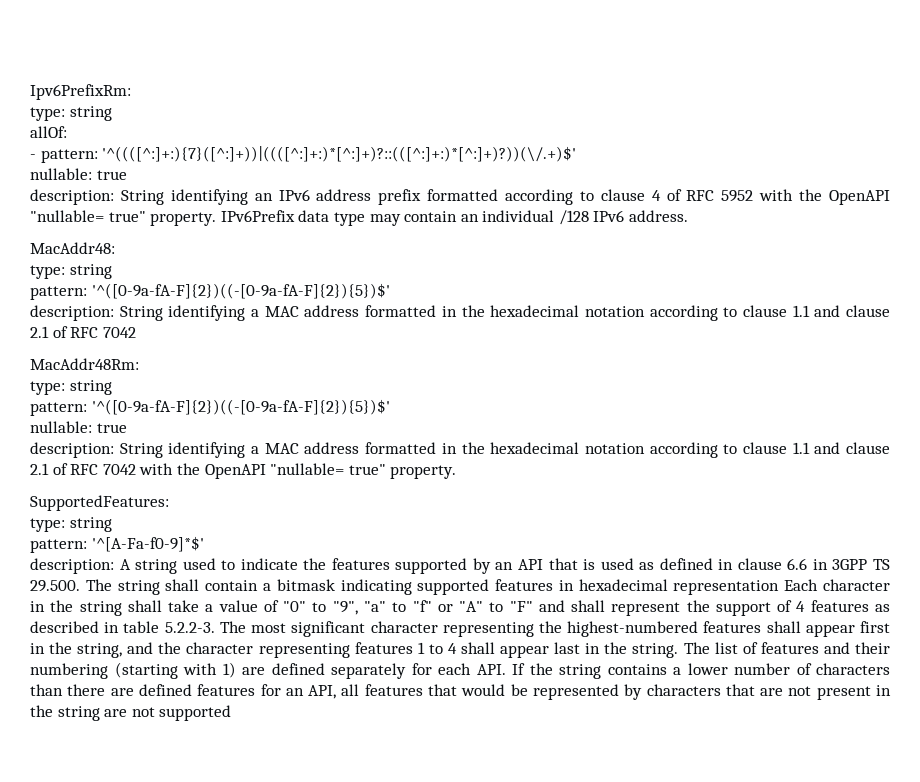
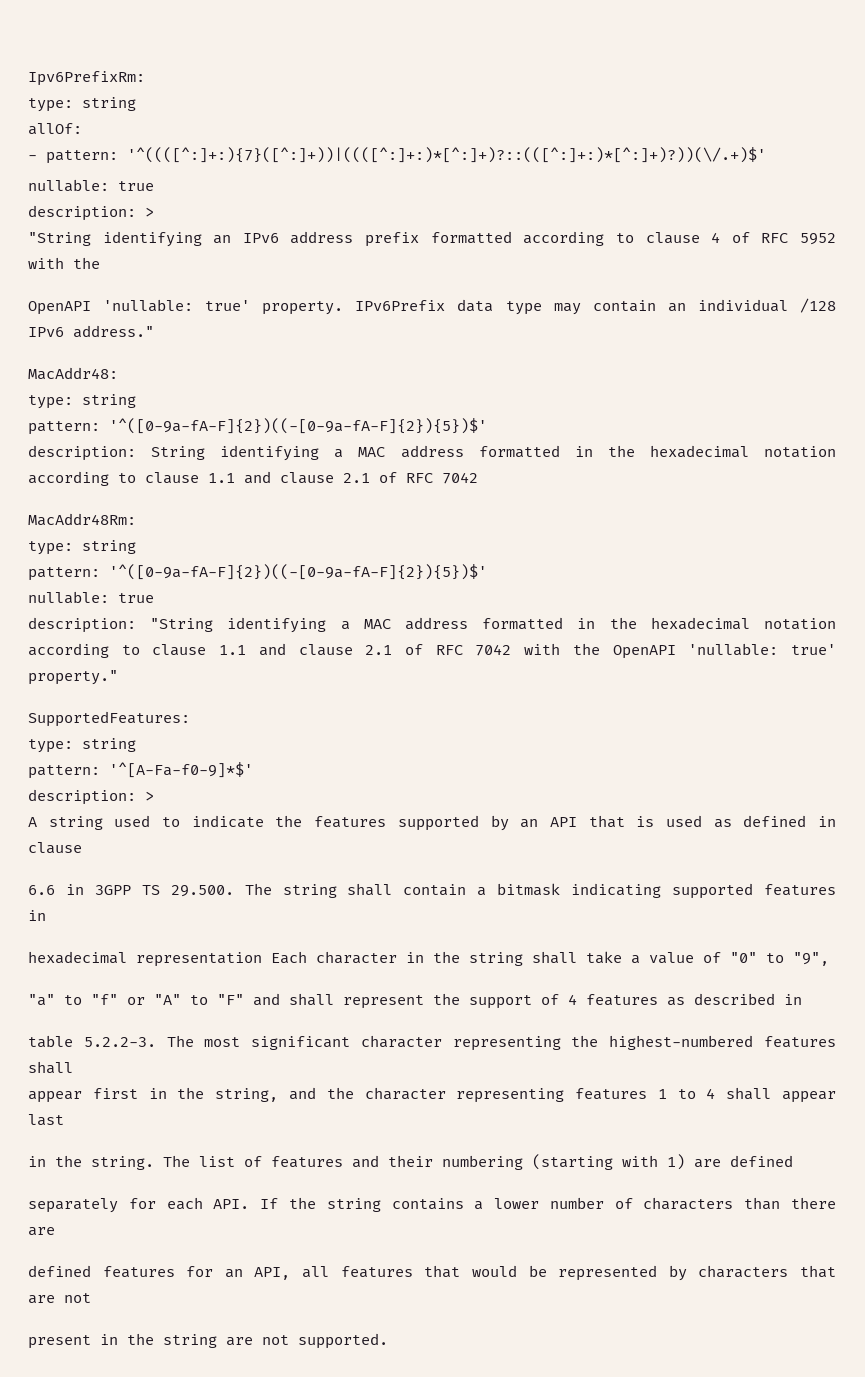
[120,190,164,205] String -> [145,207,154,217] [28,232,91,246] > // "String
[828,190,890,205] [30,210,146,222] OpenAPI "nullable= true" -> [28,299,251,315] // OpenAPI 'nullable: true'
[629,210,689,222] address. -> [73,325,154,338] address."
[119,443,163,458] String -> [150,618,214,632] "String
[270,463,457,479] "nullable= true" property. -> [688,643,836,656] [28,670,118,685] 'nullable: true' property."
(114, 566) none -> [145,791,154,801] > //
(782, 564) none -> (82, 848) //
(574, 585) none -> (46, 915) //
(358, 608) none -> (829, 959) //
(120, 627) none -> (802, 999) //
(801, 627) none -> (73, 1067) //
(581, 648) none -> (64, 1120) //
(325, 669) none -> (793, 1161) //
(134, 692) none -> (55, 1231) //
(812, 691) none -> (91, 1298) //
[159,705,232,721] supported -> [298,1333,388,1349] supported.

